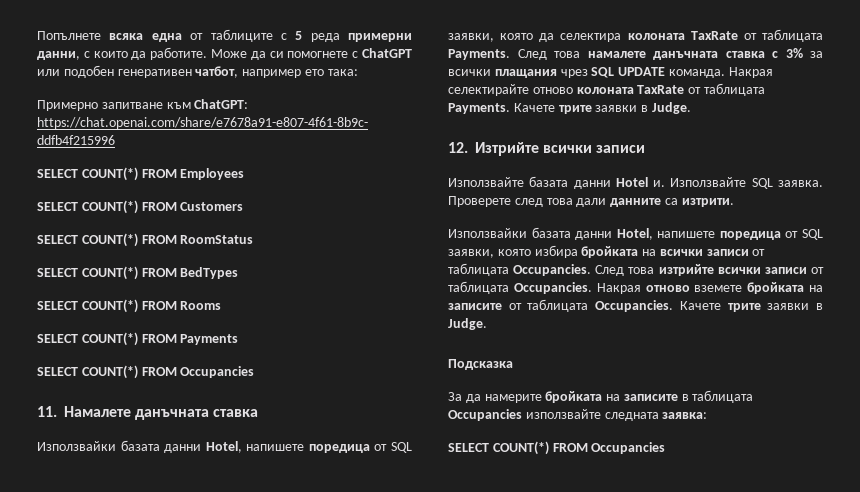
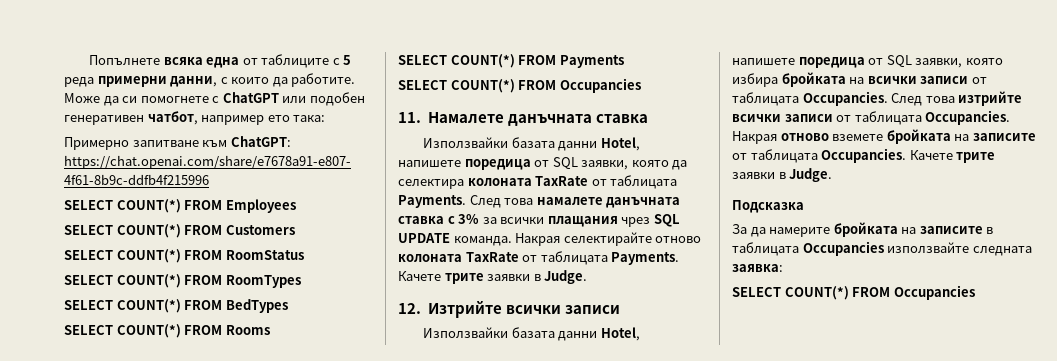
(254, 239) none -> [64,274,301,288] // SELECT COUNT(*) FROM RoomTypes
[448,176,823,189] [448,196,734,207] // Използвайте базата данни Hotel и. Използвайте SQL заявка. Проверете след това дали данните са изтрити. -> (620, 309) none

